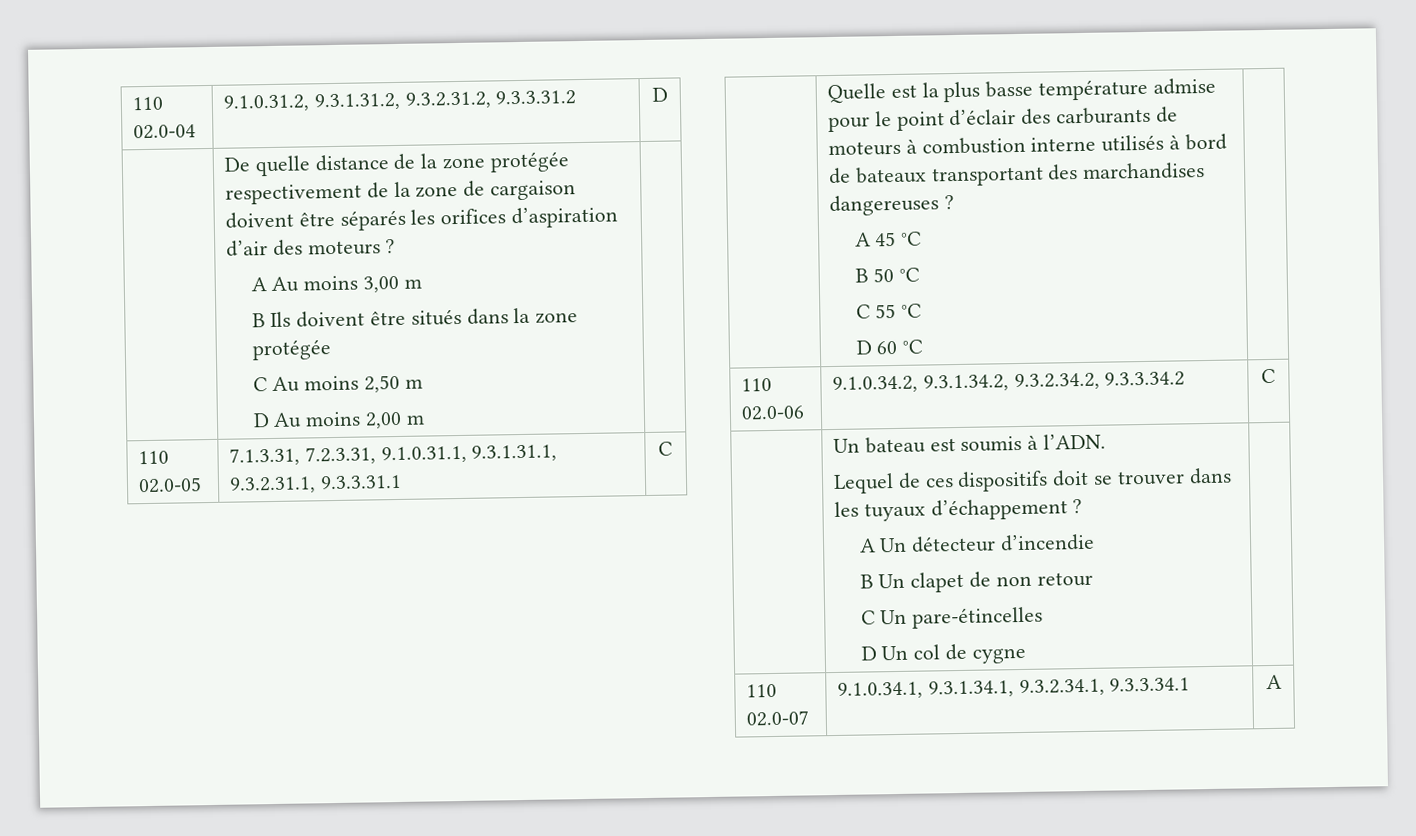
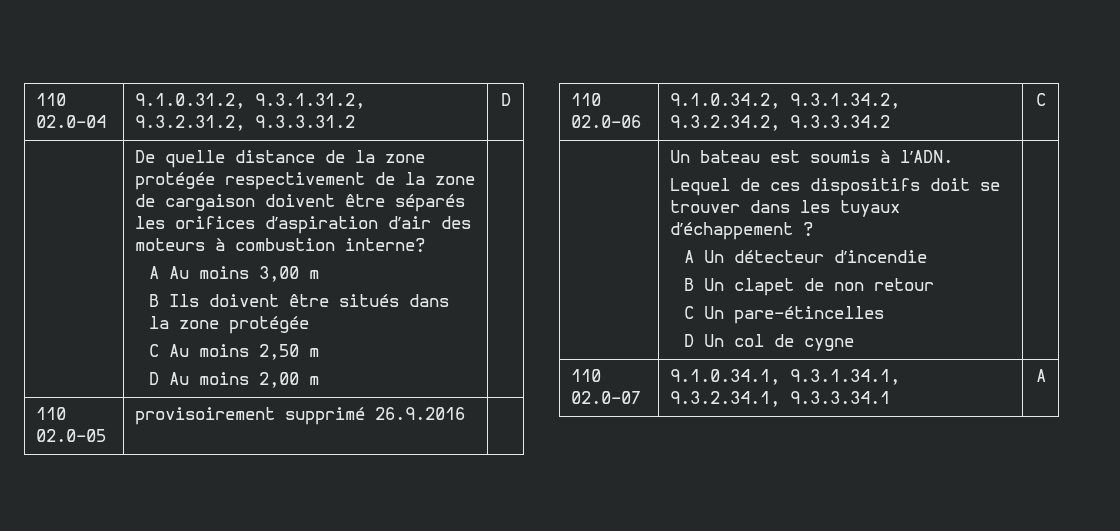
[385,239,396,254] ? -> [215,238,426,253] à combustion interne?
[229,444,558,466] [229,474,402,494] [658,441,673,456] [827,77,1216,105] [828,106,1178,133] [828,133,1227,157] [829,161,1206,187] [829,194,954,217] [854,231,923,247] [854,267,921,283] [855,303,923,319] [855,339,924,355] 7.1.3.31, 7.2.3.31, 9.1.0.31.1, 9.3.1.31.1, 9.3.2.31.1, 9.3.3.31.1 | C // | Quelle est la plus basse température admise pour le point d’éclair des carburants de moteurs à combustion interne utilisés à bord de bateaux transportant des marchandises dangereuses ? // A 45 °C // B 50 °C // C 55 °C // D 60 °C -> [135,407,466,425] provisoirement supprimé 26.9.2016

